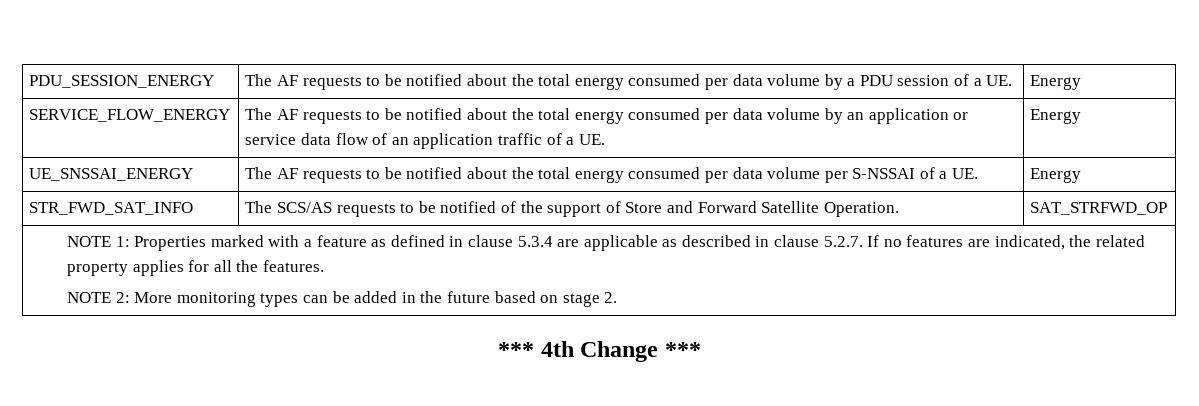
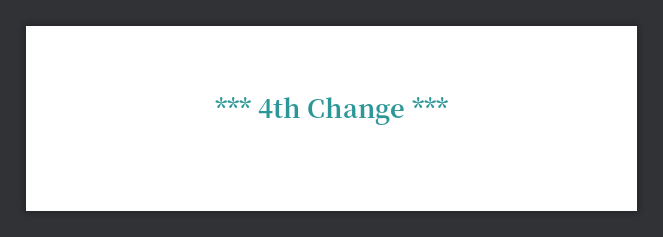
[29,75,215,88] [245,74,1013,90] [1030,75,1082,90] [29,109,231,122] [245,108,969,124] [245,133,605,149] [1030,109,1082,124] [29,168,194,181] [245,167,979,183] [1030,168,1082,183] [29,202,194,215] [245,201,899,217] [1030,202,1168,215] [67,235,1145,251] [67,260,325,276] [67,291,618,307] PDU_SESSION_ENERGY | The AF requests to be notified about the total energy consumed per data volume by a PDU session of a UE. | Energy // SERVICE_FLOW_ENERGY | The AF requests to be notified about the total energy consumed per data volume by an application or service data flow of an application traffic of a UE. | Energy // UE_SNSSAI_ENERGY | The AF requests to be notified about the total energy consumed per data volume per S-NSSAI of a UE. | Energy // STR_FWD_SAT_INFO | The SCS/AS requests to be notified of the support of Store and Forward Satellite Operation. | SAT_STRFWD_OP // NOTE 1: Properties marked with a feature as defined in clause 5.3.4 are applicable as described in clause 5.2.7. If no features are indicated, the related property applies for all the features. // NOTE 2: More monitoring types can be added in the future based on stage 2. // -> (214, 107) none

